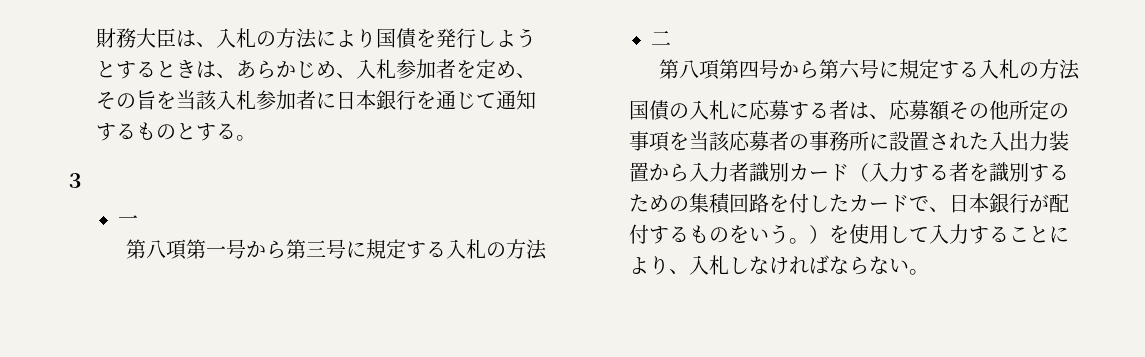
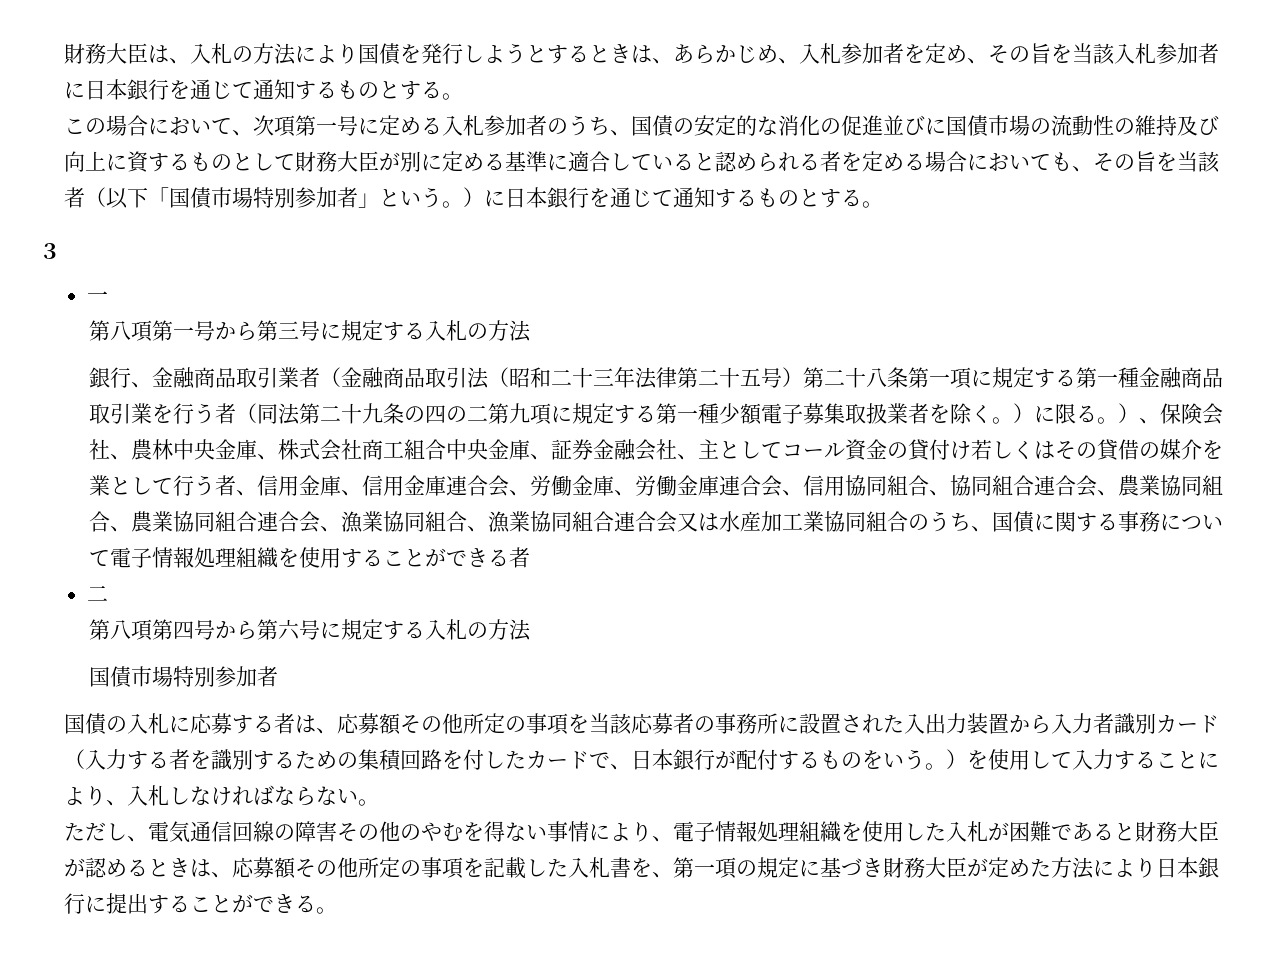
(256, 138) none -> [64,115,1220,137] [64,151,1221,173] [64,187,884,209] // この場合において、次項第一号に定める入札参加者のうち、国債の安定的な消化の促進並びに国債市場の流動性の維持及び向上に資するものとして財務大臣が別に定める基準に適合していると認められる者を定める場合においても、その旨を当該者（以下「国債市場特別参加者」という。）に日本銀行を通じて通知するものとする。
(548, 249) none -> [89,367,1224,389] [89,403,1224,425] [89,439,1224,461] [89,475,1224,497] [89,511,1224,533] [89,547,531,568] // 銀行、金融商品取引業者（金融商品取引法（昭和二十三年法律第二十五号）第二十八条第一項に規定する第一種金融商品取引業を行う者（同法第二十九条の四の二第九項に規定する第一種少額電子募集取扱業者を除く。）に限る。）、保険会社、農林中央金庫、株式会社商工組合中央金庫、証券金融会社、主としてコール資金の貸付け若しくはその貸借の媒介を業として行う者、信用金庫、信用金庫連合会、労働金庫、労働金庫連合会、信用協同組合、協同組合連合会、農業協同組合、農業協同組合連合会、漁業協同組合、漁業協同組合連合会又は水産加工業協同組合のうち、国債に関する事務について電子情報処理組織を使用することができる者
(1081, 69) none -> [89,666,279,688] // 国債市場特別参加者
(929, 272) none -> [64,821,1220,843] [64,857,1220,879] [64,893,338,914] // ただし、電気通信回線の障害その他のやむを得ない事情により、電子情報処理組織を使用した入札が困難であると財務大臣が認めるときは、応募額その他所定の事項を記載した入札書を、第一項の規定に基づき財務大臣が定めた方法により日本銀行に提出することができる。

